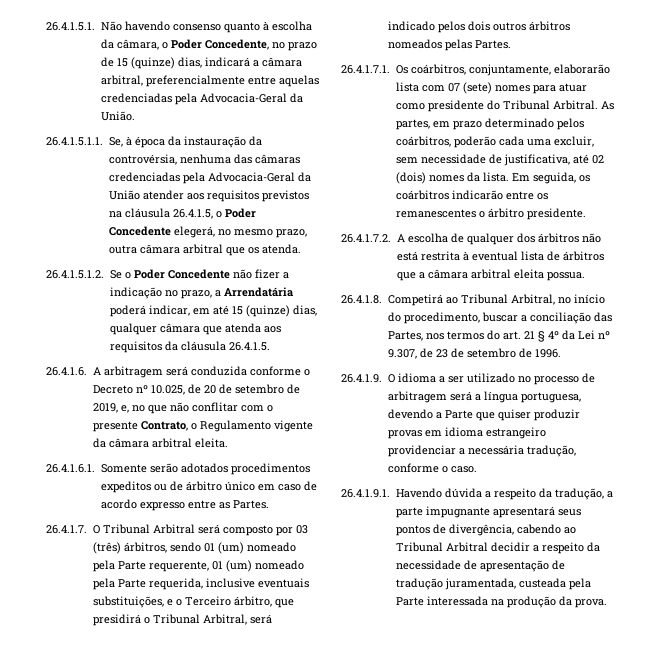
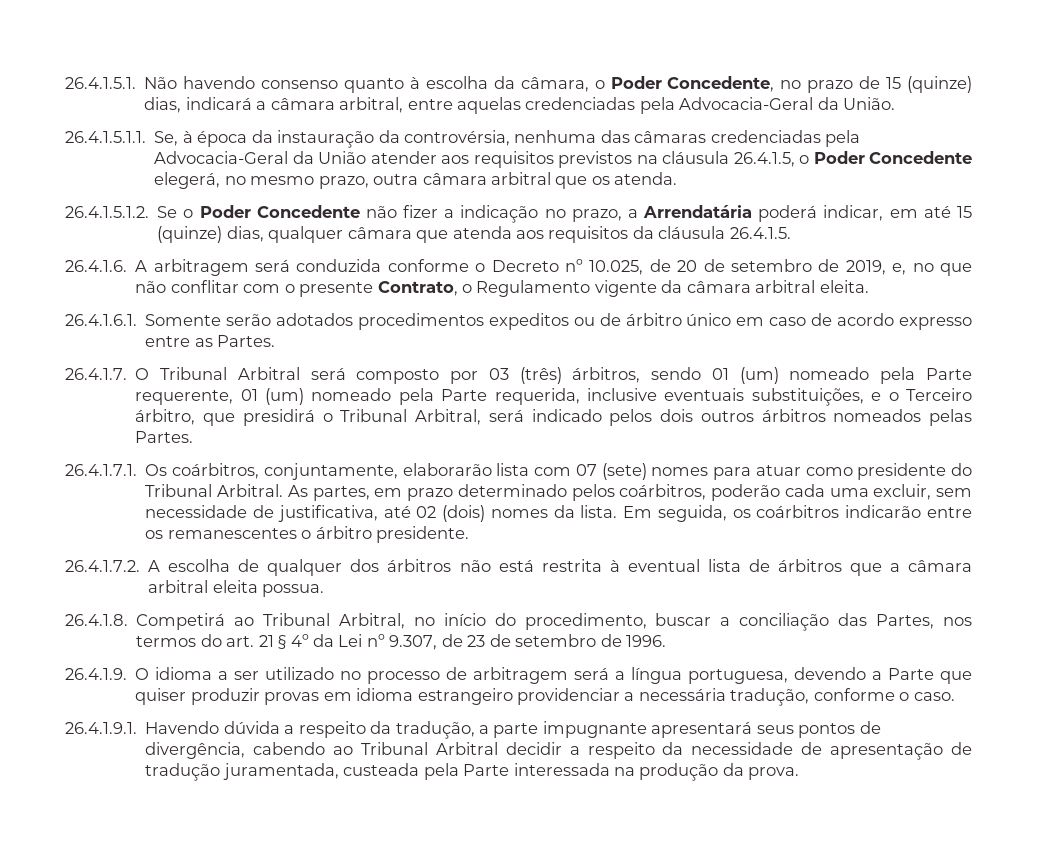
[145,75,245,87] preferencialmente -> (404, 105) none

